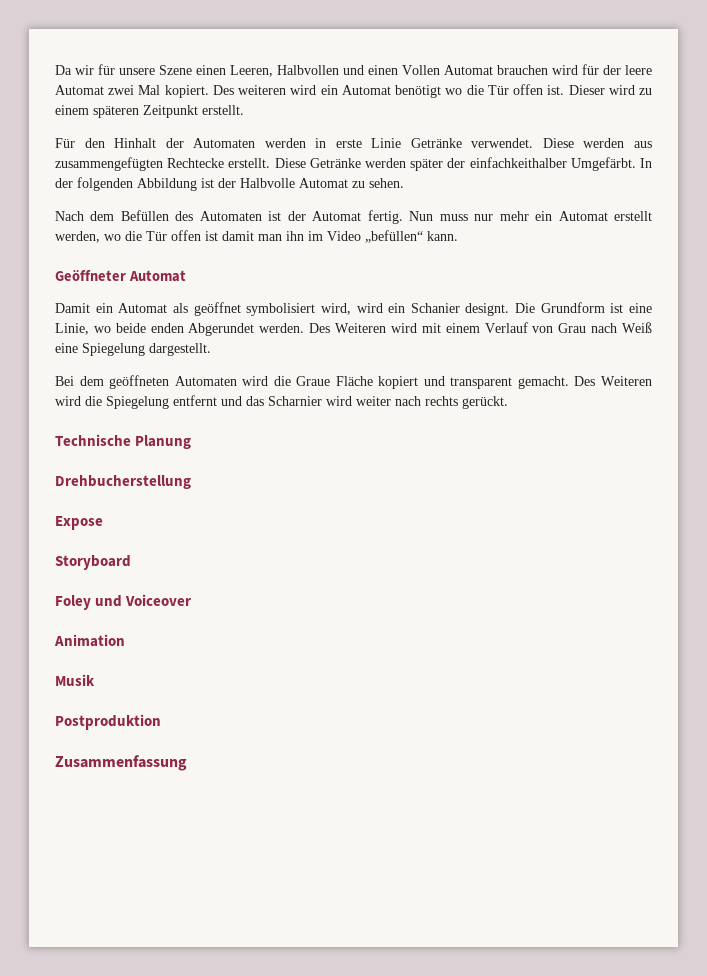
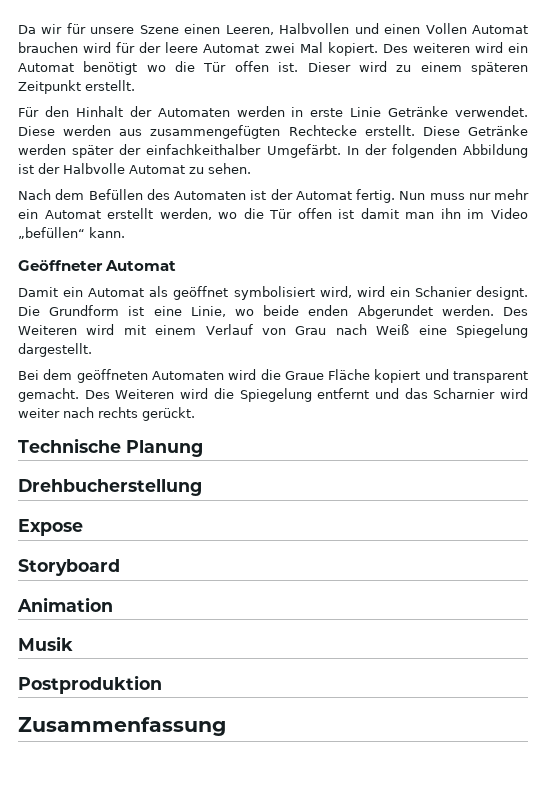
[55,594,192,610] // Foley und Voiceover -> (120, 567) none

